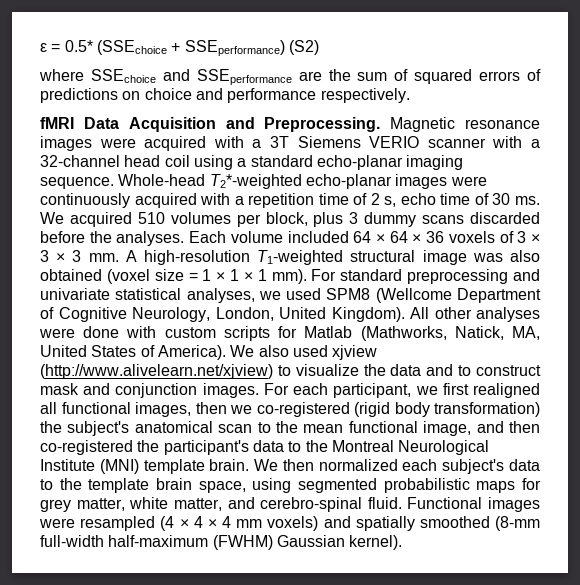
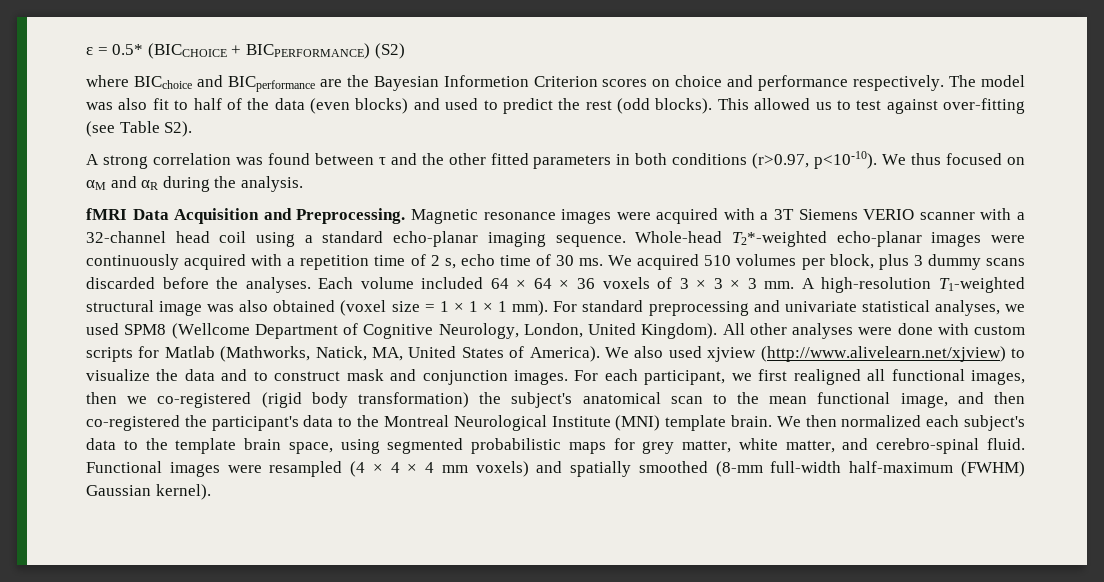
[96,40,285,56] (SSEchoice + SSEperformance) -> [147,43,370,59] (BICCHOICE + BICPERFORMANCE)
[90,69,541,85] [40,88,118,103] SSEchoice and SSEperformance are the sum of squared errors of predictions -> [133,75,648,92] BICchoice and BICperformance are the Bayesian Informetion Criterion scores
(410, 95) none -> [949,75,1025,87] [86,98,1025,114] [86,121,193,137] [86,151,1026,169] [86,176,303,192] The model was also fit to half of the data (even blocks) and used to predict the rest (odd blocks). This allowed us to test against over-fitting (see Table S2). // A strong correlation was found between τ and the other fitted parameters in both conditions (r>0.97, p<10-10). We thus focused on αM and αR during the analysis.

